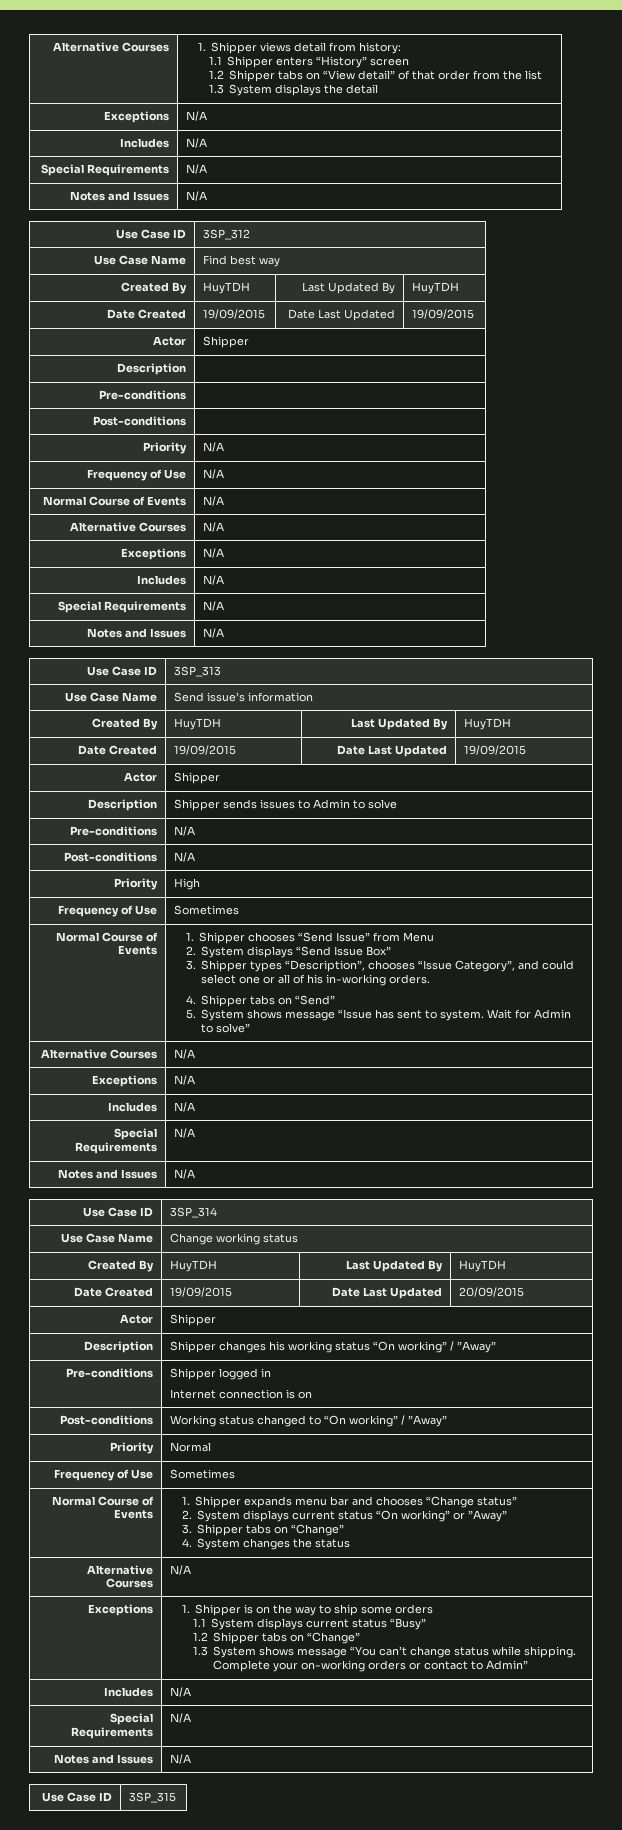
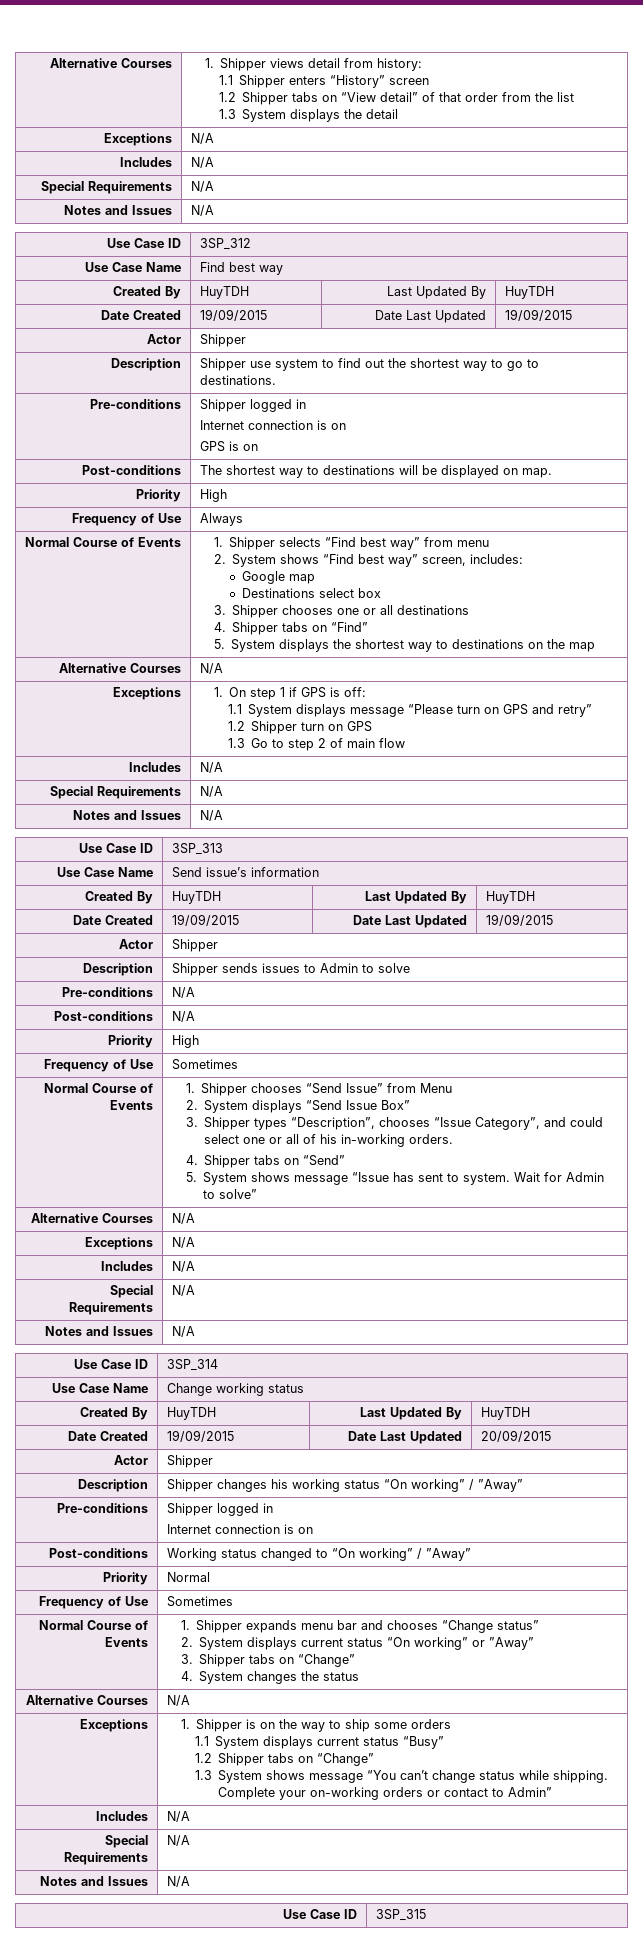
[98,390,186,400] [92,416,186,426] [142,442,187,454] [203,442,225,452] [86,469,186,481] [203,469,225,479] [42,496,186,506] [203,496,225,506] [69,522,186,532] [203,522,225,532] [120,548,186,560] [203,548,225,558] // Pre-conditions | // Post-conditions | // Priority | N/A // Frequency of Use | N/A // Normal Course of Events | N/A // Alternative Courses | N/A // Exceptions | N/A -> [199,358,539,371] [199,375,276,385] [90,399,182,409] [199,399,306,412] [199,420,346,430] [199,441,258,452] [82,465,182,475] [199,465,552,478] [136,489,182,502] [199,489,227,502] [72,513,182,526] [199,513,243,526] [25,537,182,547] [213,537,490,550] [213,554,524,567] [241,571,315,584] [241,588,381,598] [213,605,470,618] [213,622,369,635] [213,639,596,652] [59,663,182,673] [199,663,223,674] [113,687,182,700] [213,687,367,700] [227,704,593,717] [227,721,373,734] [227,738,406,751] Shipper use system to find out the shortest way to go to destinations. // Pre-conditions | Shipper logged in // Internet connection is on // GPS is on // Post-conditions | The shortest way to destinations will be displayed on map. // Priority | High // Frequency of Use | Always // Normal Course of Events | 1. Shipper selects “Find best way” from menu // 2. System shows “Find best way” screen, includes: // Google map // Destinations select box // 3. Shipper chooses one or all destinations // 4. Shipper tabs on “Find” // 5. System displays the shortest way to destinations on the map // Alternative Courses | N/A // Exceptions | 1. On step 1 if GPS is off: // 1.1 System displays message “Please turn on GPS and retry” // 1.2 Shipper turn on GPS // 1.3 Go to step 2 of main flow

